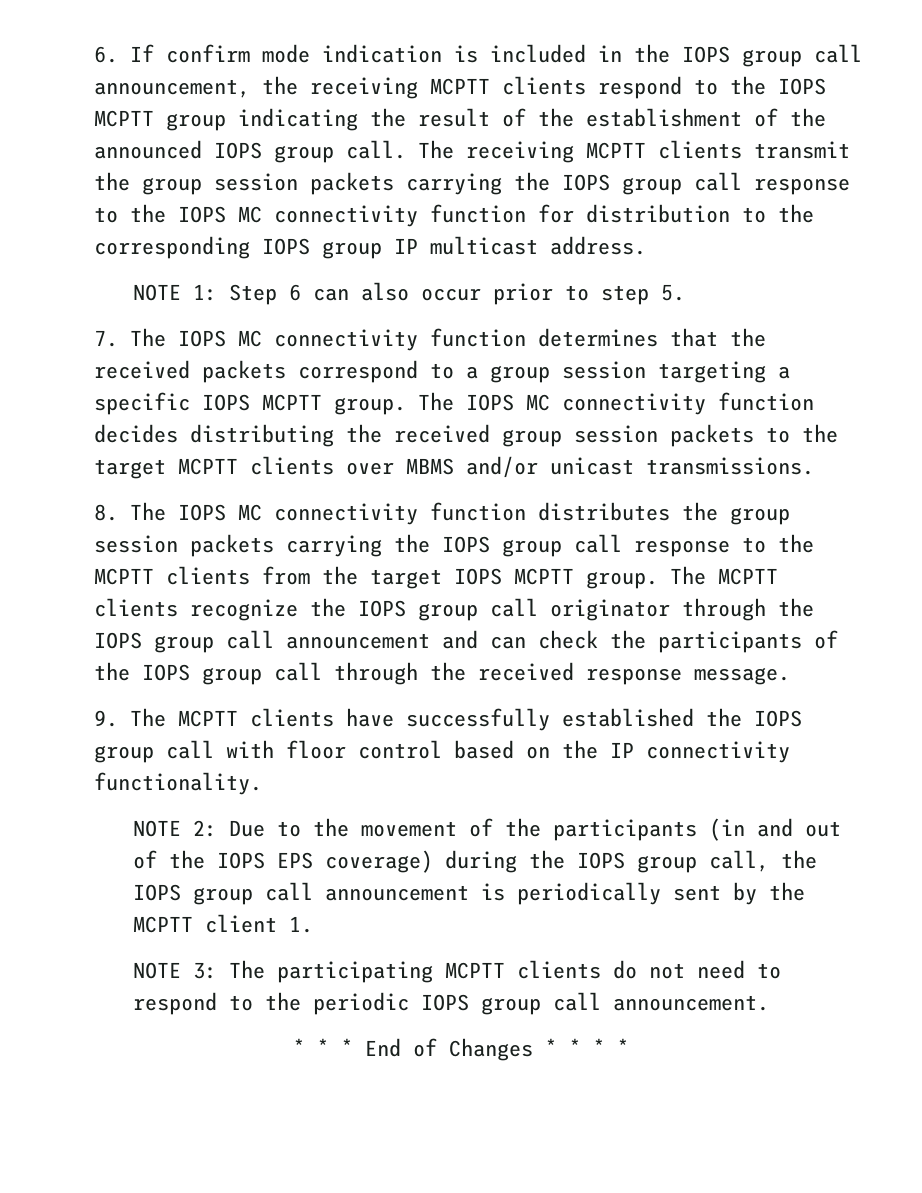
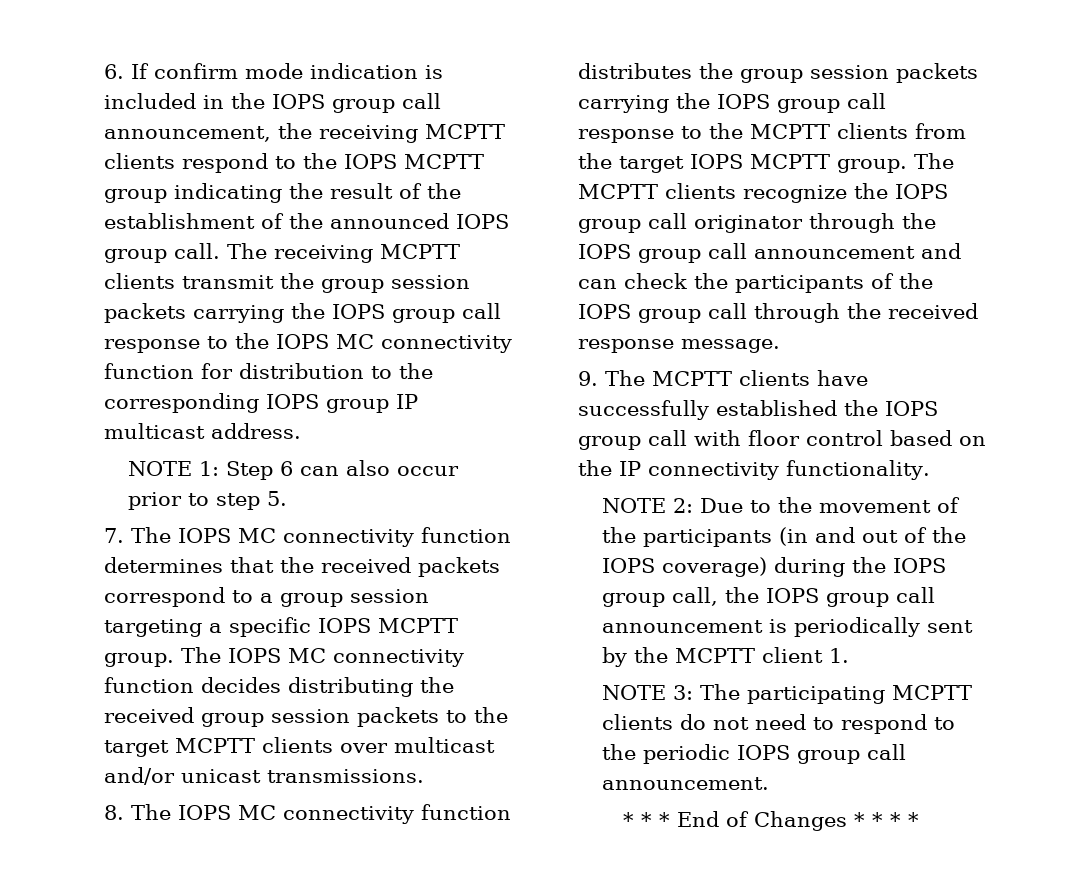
[405,458,454,475] MBMS -> [393,737,495,753] multicast
[277,852,314,869] EPS -> (655, 565) none

